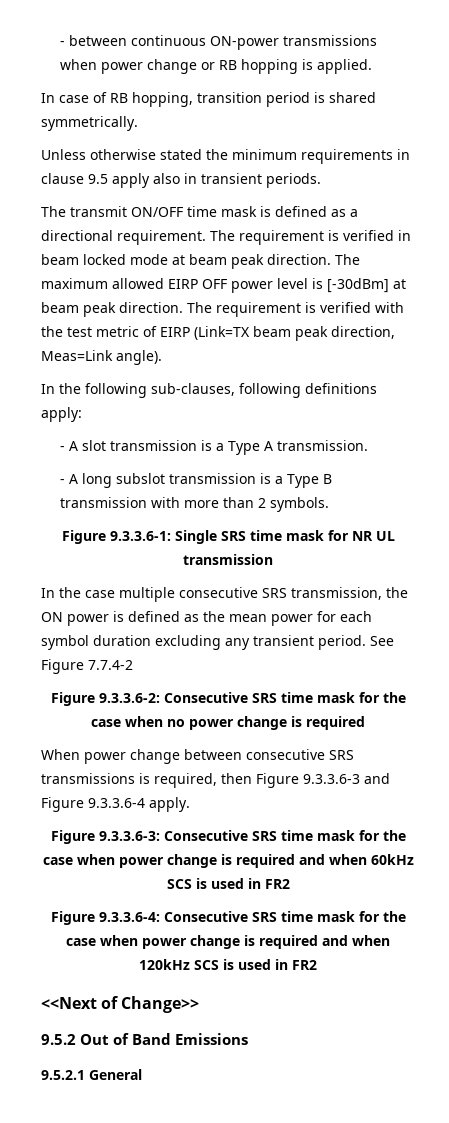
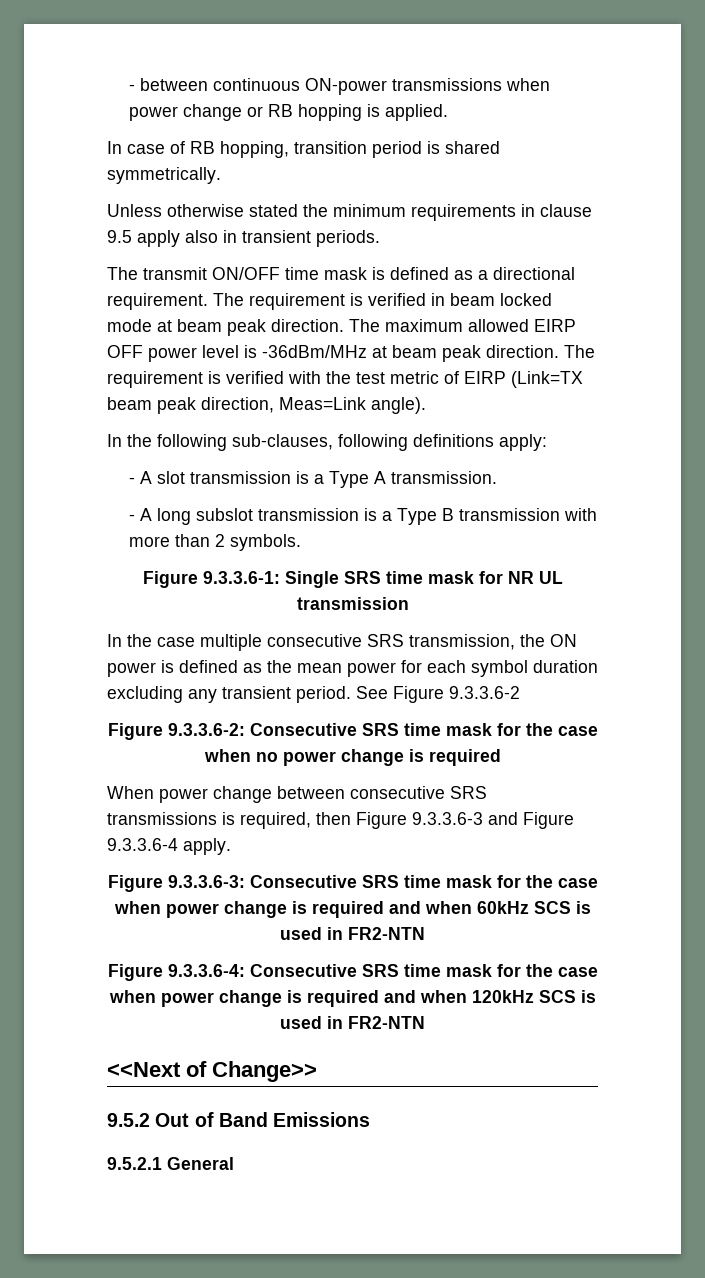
[327,278,389,293] [-30dBm] -> [262,345,367,358] -36dBm/MHz
[88,660,133,670] 7.7.4-2 -> [449,686,520,699] 9.3.3.6-2
[264,879,290,889] FR2 -> [348,927,425,940] FR2-NTN
[292,960,317,970] FR2 -> [348,1016,425,1029] FR2-NTN

